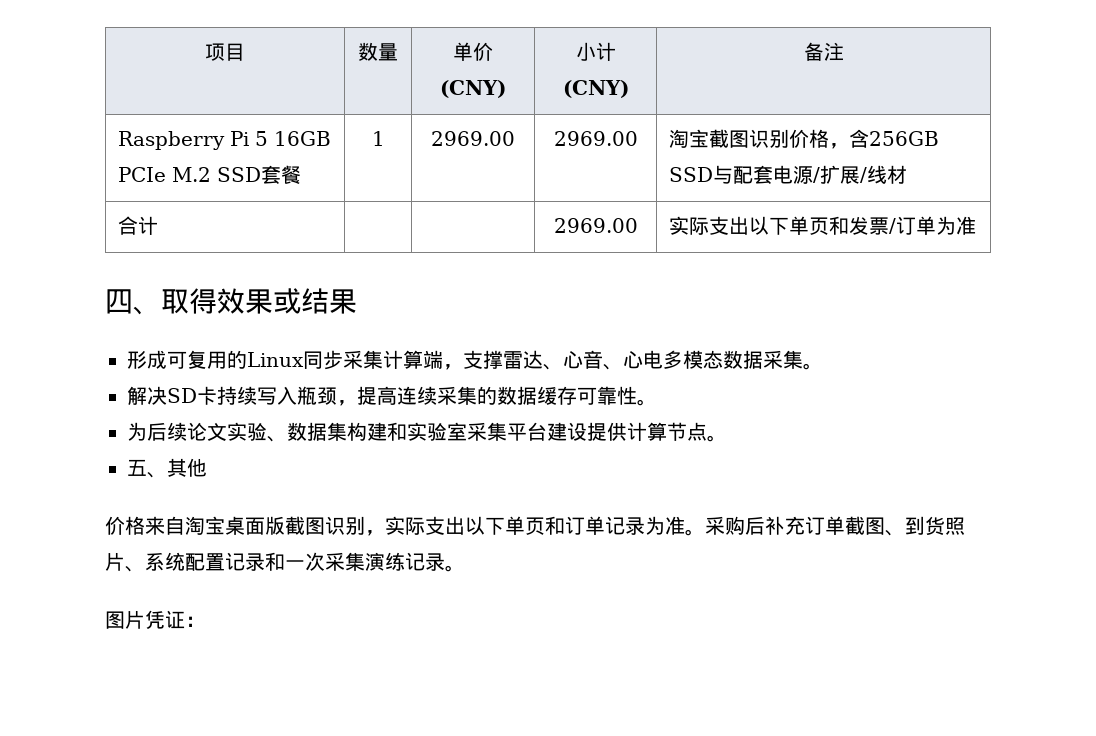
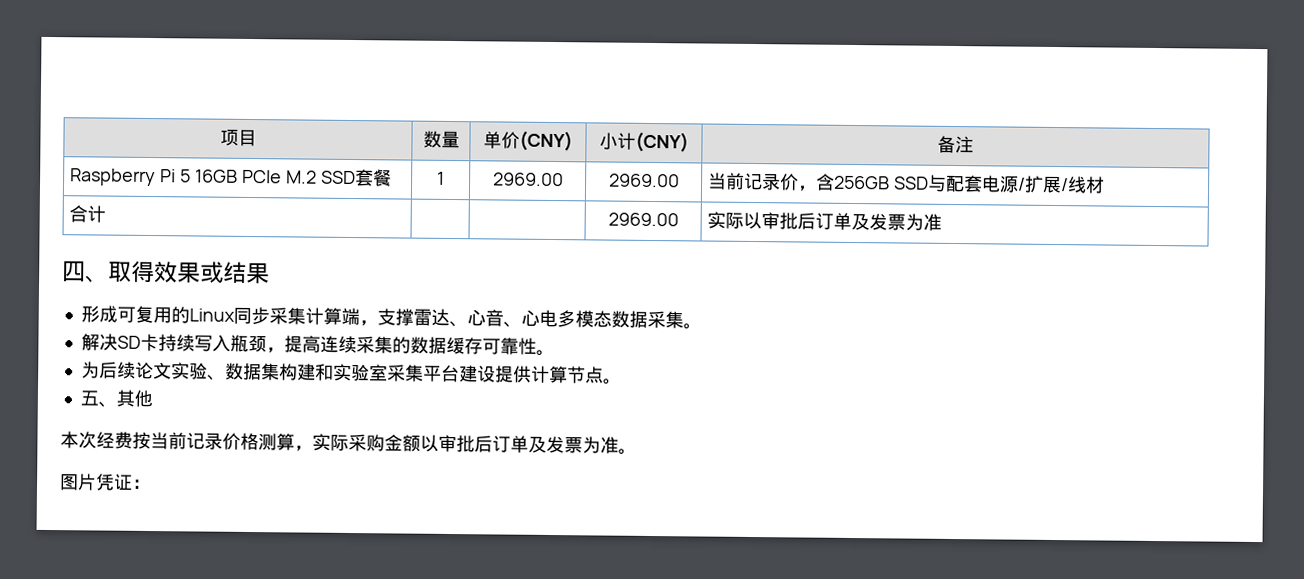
[668,129,829,148] 淘宝截图识别价格 -> [707,172,800,191] 当前记录价
[708,216,936,235] 支出以下单页和发票/订单 -> [743,211,907,231] 以审批后订单及发票
[105,516,965,536] [105,552,445,572] 价格来自淘宝桌面版截图识别，实际支出以下单页和订单记录为准。采购后补充订单截图、到货照片、系统配置记录和一次采集演练记录 -> [60,431,619,454] 本次经费按当前记录价格测算，实际采购金额以审批后订单及发票为准

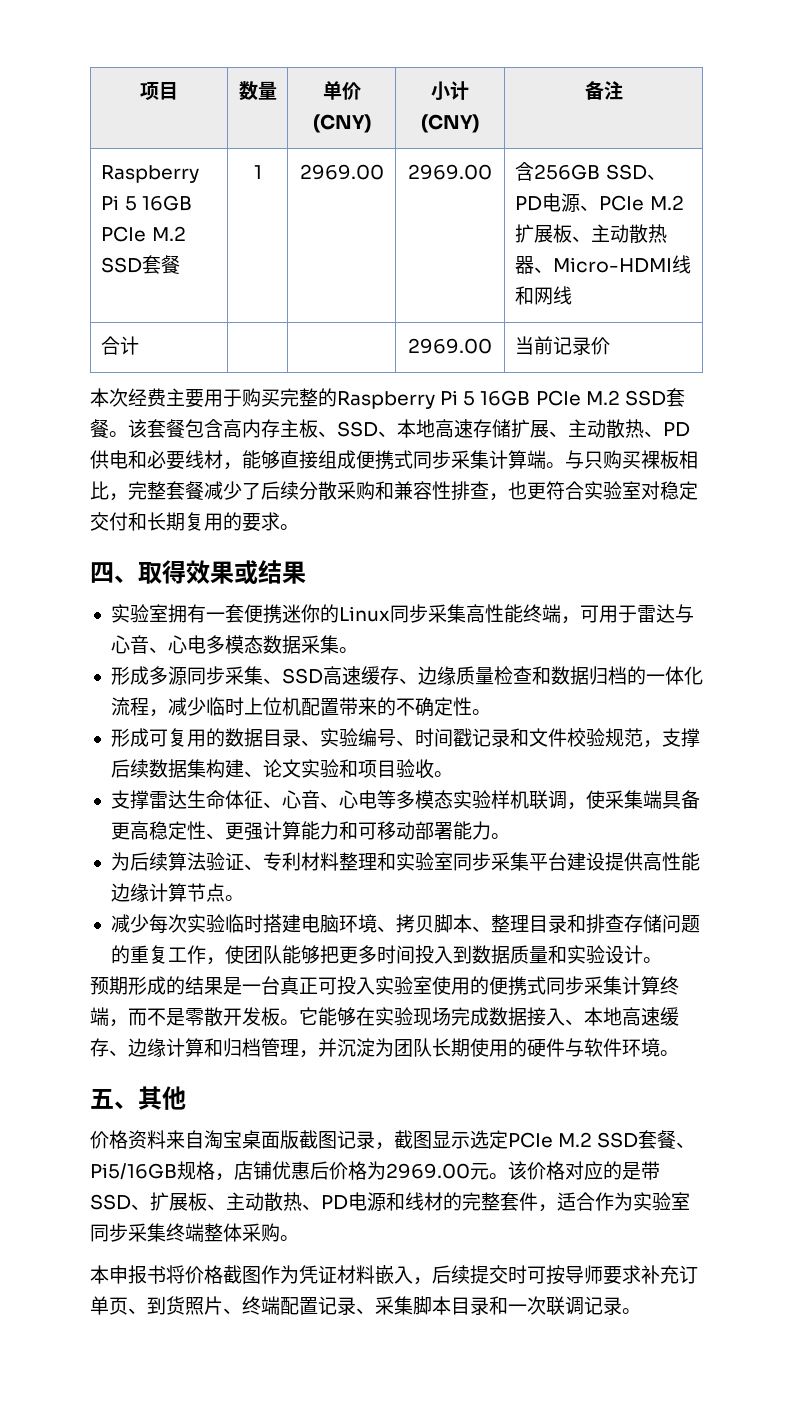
[707,172,1106,194] [69,205,107,223] [607,212,679,227] [707,211,943,231] 当前记录价，含256GB SSD与配套电源/扩展/线材 // 合计 | | | 2969.00 | 实际以审批后订单及发票为准 -> [515,162,666,181] [515,193,684,213] [515,224,668,244] [515,255,692,274] [515,286,573,305] [101,336,140,355] [408,338,493,354] [515,336,611,355] [90,388,685,409] [90,419,690,439] [90,450,698,470] [90,481,698,501] [90,512,299,532] 含256GB SSD、PD电源、PCIe M.2扩展板、主动散热器、Micro-HDMI线和网线 // 合计 | | | 2969.00 | 当前记录价 // 本次经费主要用于购买完整的Raspberry Pi 5 16GB PCIe M.2 SSD套餐。该套餐包含高内存主板、SSD、本地高速存储扩展、主动散热、PD供电和必要线材，能够直接组成便携式同步采集计算端。与只购买裸板相比，完整套餐减少了后续分散采购和兼容性排查，也更符合实验室对稳定交付和长期复用的要求。
[80,305,468,328] 形成可复用的Linux同步采集计算端，支撑雷达、 -> [110,604,694,624] 实验室拥有一套便携迷你的Linux同步采集高性能终端，可用于雷达与
[80,333,555,357] [80,361,316,381] 解决SD卡持续写入瓶颈，提高连续采集的数据缓存可靠性。 // 为后续论文实验、数据集构建 -> [110,666,703,686] [110,697,491,717] [110,728,700,748] [110,759,453,779] [110,790,700,810] [110,821,510,841] [110,852,377,871] 形成多源同步采集、SSD高速缓存、边缘质量检查和数据归档的一体化流程，减少临时上位机配置带来的不确定性。 // 形成可复用的数据目录、实验编号、时间戳记录和文件校验规范，支撑后续数据集构建、论文实验和项目验收。 // 支撑雷达生命体征、心音、心电等多模态实验样机联调，使采集端具备更高稳定性、更强计算能力和可移动部署能力。 // 为后续算法验证、专利材料整理
(388, 373) none -> [452,852,491,871] 同步
(532, 374) none -> [642,852,700,871] [110,883,149,902] 高性能边缘
[79,389,153,408] [60,431,637,455] [59,473,151,491] 五、其他 // 本次经费按当前记录价格测算，实际采购金额以审批后订单及发票为准。 // 图片凭证： -> [110,914,700,934] [110,945,662,965] [90,976,679,996] [90,1007,679,1027] [90,1038,679,1058] [90,1086,186,1110] [90,1130,696,1150] [90,1161,660,1181] [90,1192,690,1212] [90,1223,299,1242] [90,1265,698,1285] [90,1296,641,1315] 减少每次实验临时搭建电脑环境、拷贝脚本、整理目录和排查存储问题的重复工作，使团队能够把更多时间投入到数据质量和实验设计。 // 预期形成的结果是一台真正可投入实验室使用的便携式同步采集计算终端，而不是零散开发板。它能够在实验现场完成数据接入、本地高速缓存、边缘计算和归档管理，并沉淀为团队长期使用的硬件与软件环境。 // 五、其他 // 价格资料来自淘宝桌面版截图记录，截图显示选定PCIe M.2 SSD套餐、Pi5/16GB规格，店铺优惠后价格为2969.00元。该价格对应的是带SSD、扩展板、主动散热、PD电源和线材的完整套件，适合作为实验室同步采集终端整体采购。 // 本申报书将价格截图作为凭证材料嵌入，后续提交时可按导师要求补充订单页、到货照片、终端配置记录、采集脚本目录和一次联调记录。

